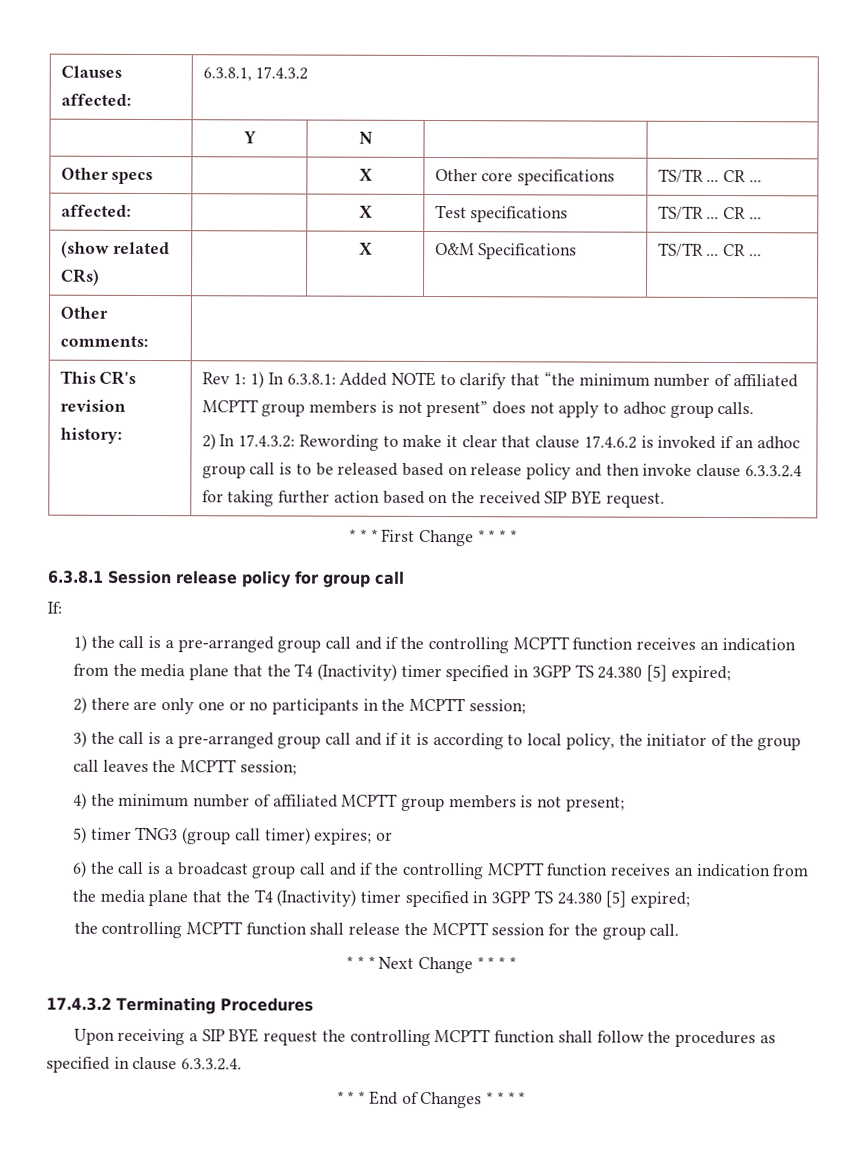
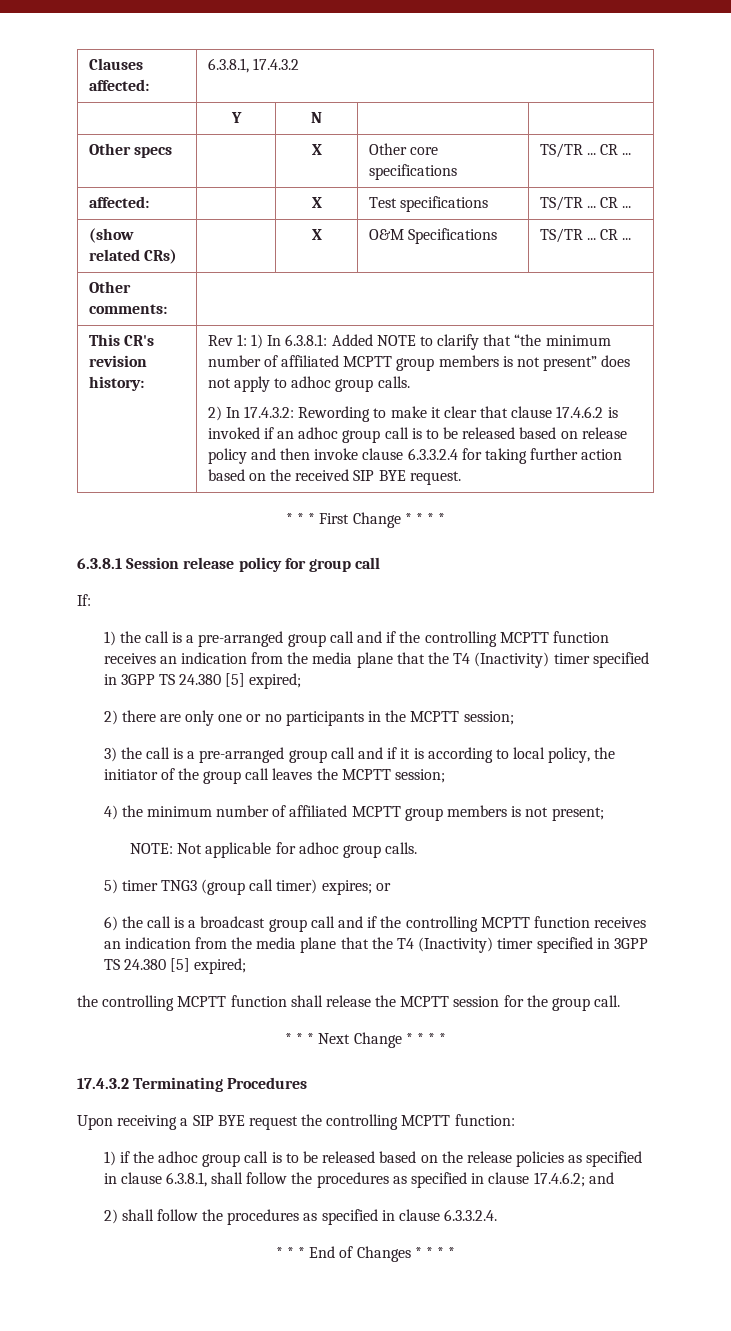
(625, 804) none -> [130,842,418,858] // NOTE: Not applicable for adhoc group calls.
[494,1030,556,1044] function -> [454,1114,515,1126] [103,1151,643,1167] [103,1172,614,1188] [103,1209,118,1224] function: // 1) if the adhoc group call is to be released based on the release policies as specified in clause 6.3.8.1, shall follow the procedures as specified in clause 17.4.6.2; and // 2)

